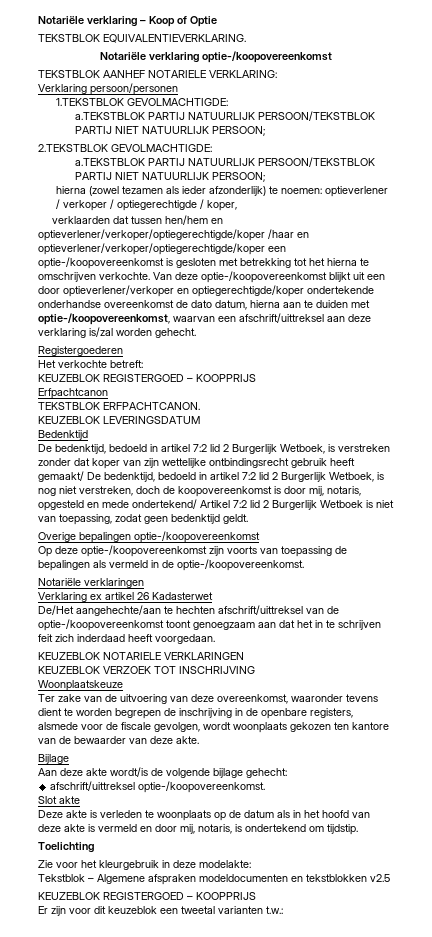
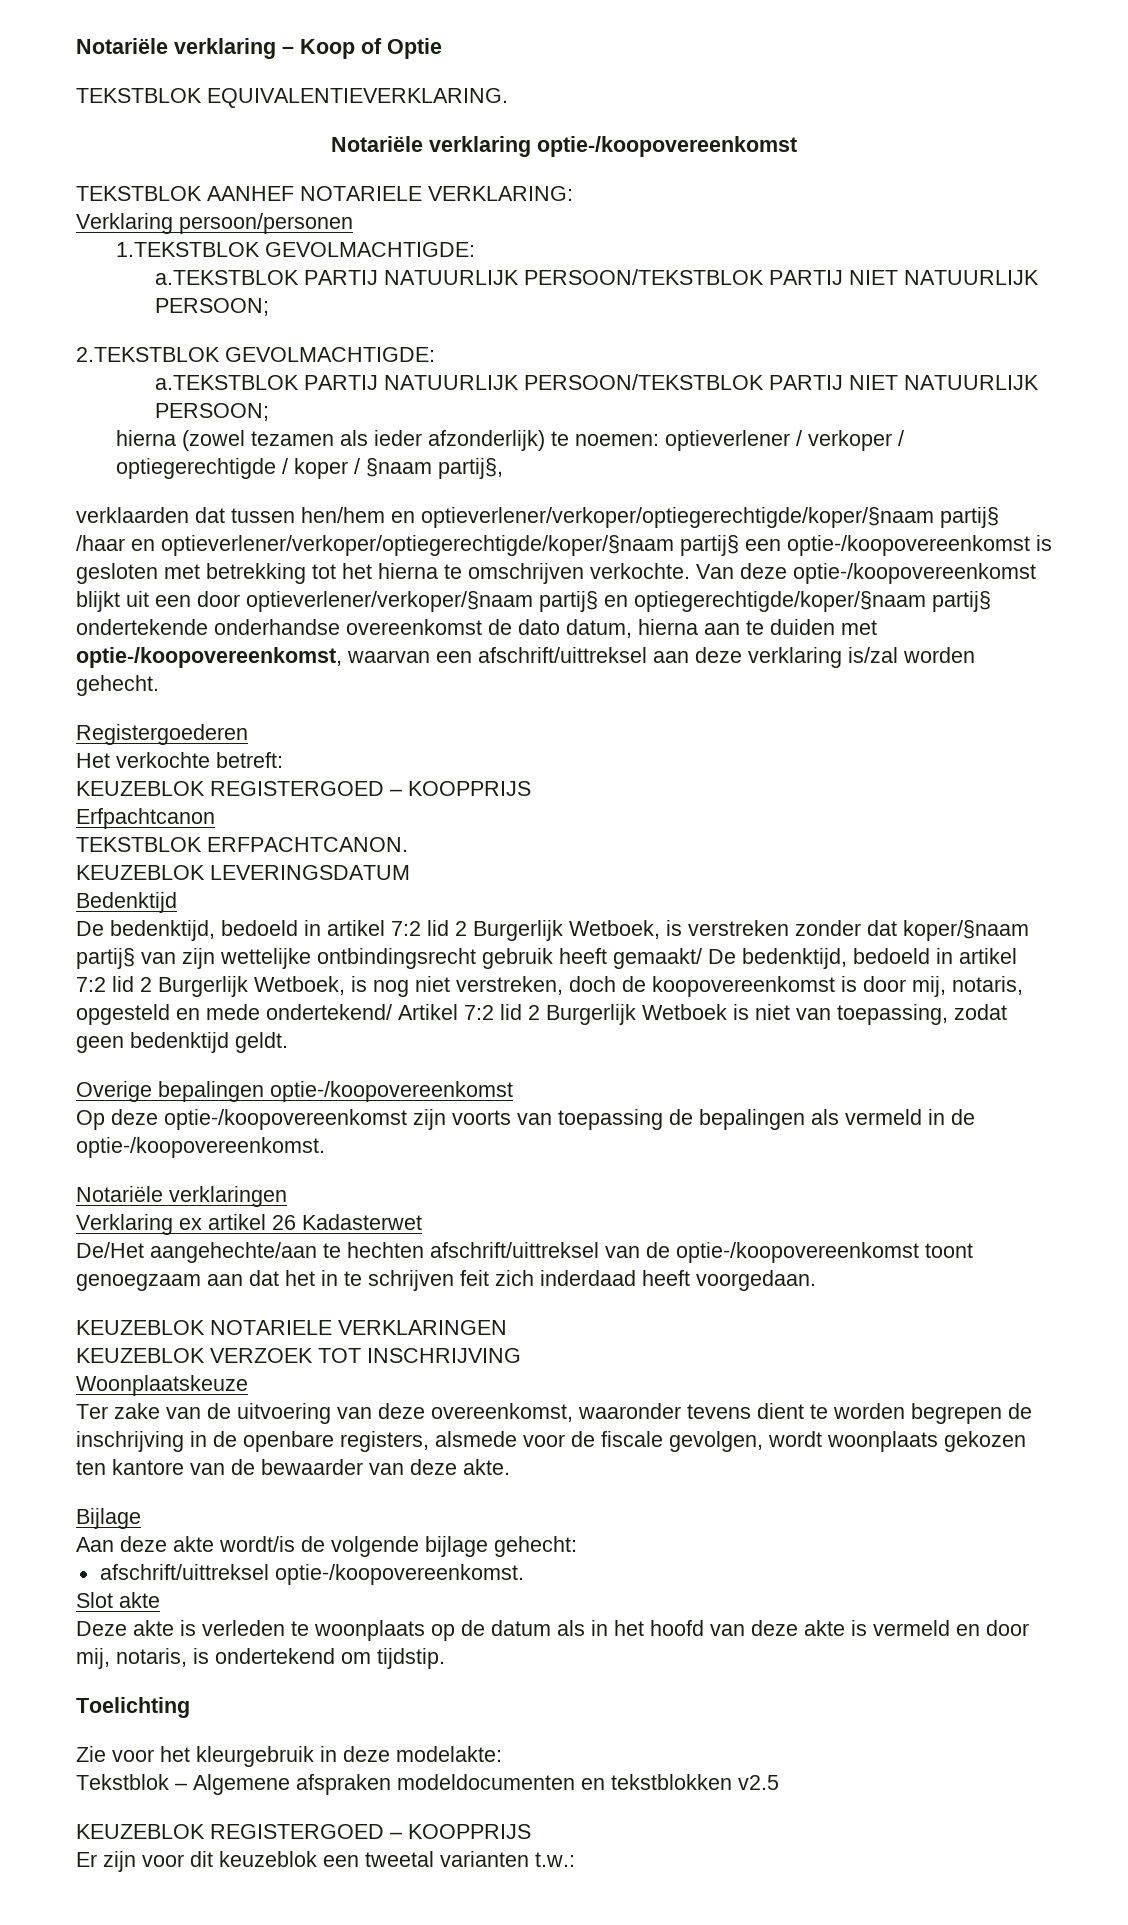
[207,200,238,211] koper, -> [293,458,503,479] koper / §naam partij§,
[38,229,309,241] [38,243,265,255] optieverlener/verkoper/optiegerechtigde/koper /haar en optieverlener/verkoper/optiegerechtigde/koper -> [421,507,999,528] [76,535,739,556] optieverlener/verkoper/optiegerechtigde/koper/§naam partij§ /haar en optieverlener/verkoper/optiegerechtigde/koper/§naam partij§
[63,285,304,297] optieverlener/verkoper en optiegerechtigde/koper -> [246,591,991,612] optieverlener/verkoper/§naam partij§ en optiegerechtigde/koper/§naam partij§
[92,458,120,469] koper -> [903,920,1029,941] [76,948,135,969] koper/§naam partij§

